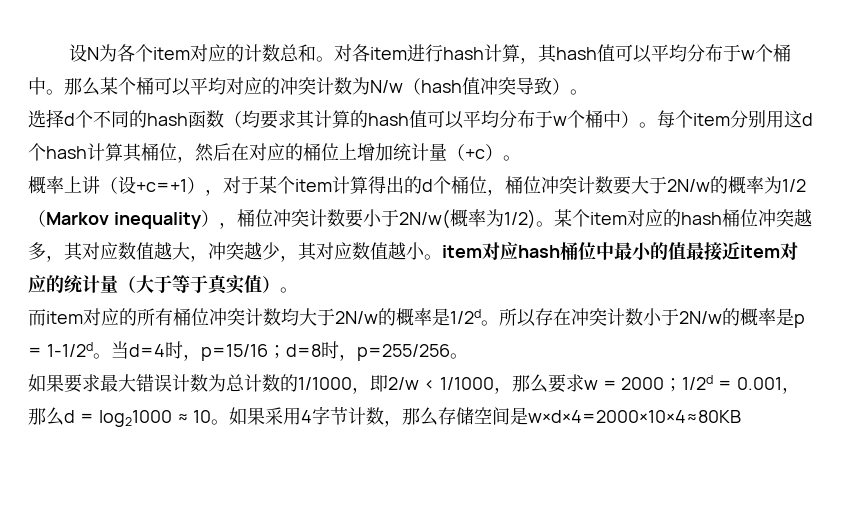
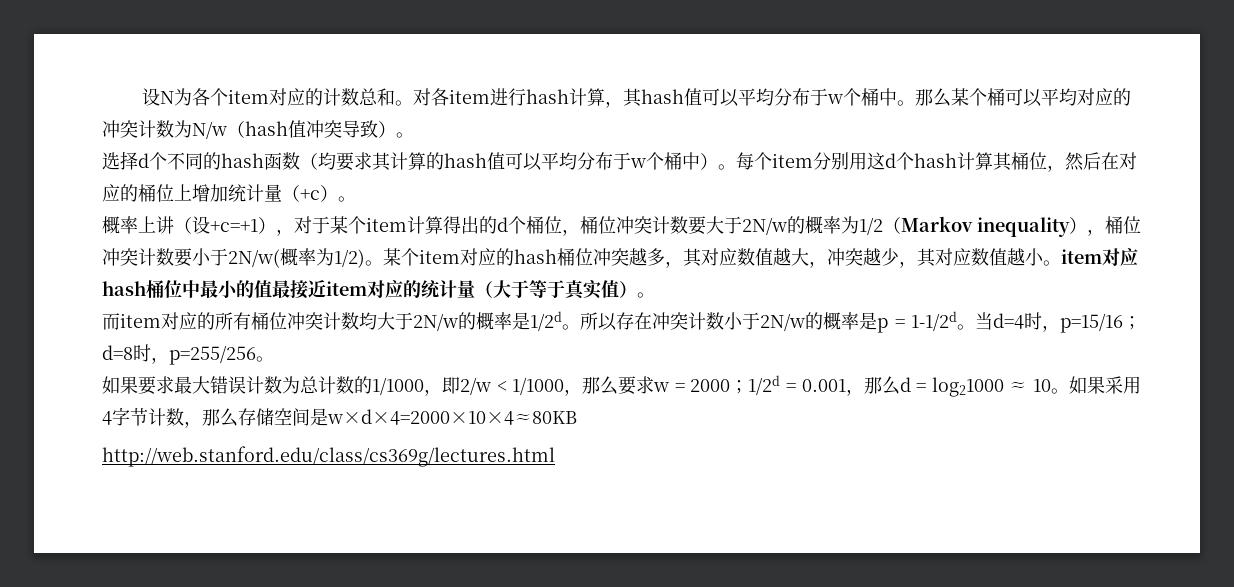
(742, 416) none -> [102,446,555,467] // http://web.stanford.edu/class/cs369g/lectures.html

